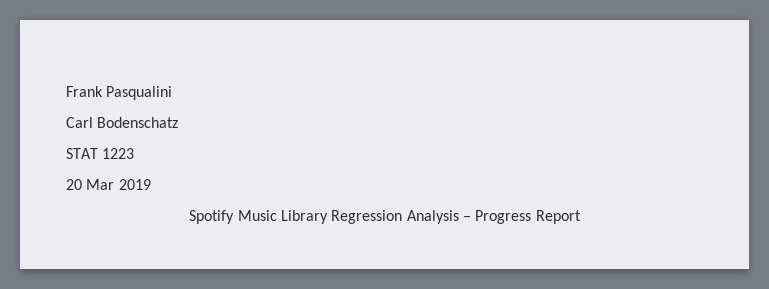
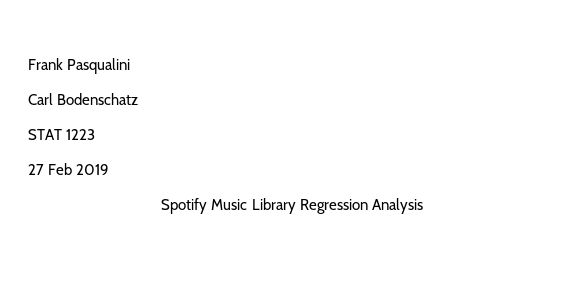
[66,179,115,190] 20 Mar -> [28,163,73,175] 27 Feb
[462,210,581,224] – Progress Report -> (423, 206) none

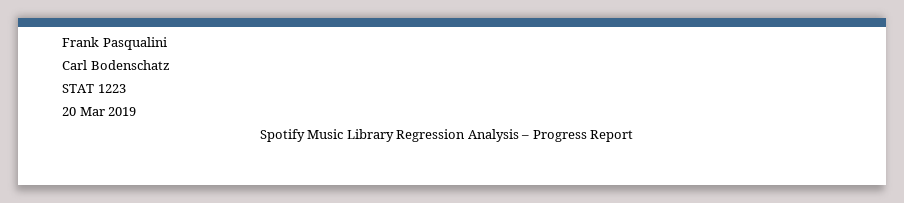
[28,163,73,175] 27 Feb -> [62,107,105,116] 20 Mar
(423, 206) none -> [521,130,634,142] – Progress Report

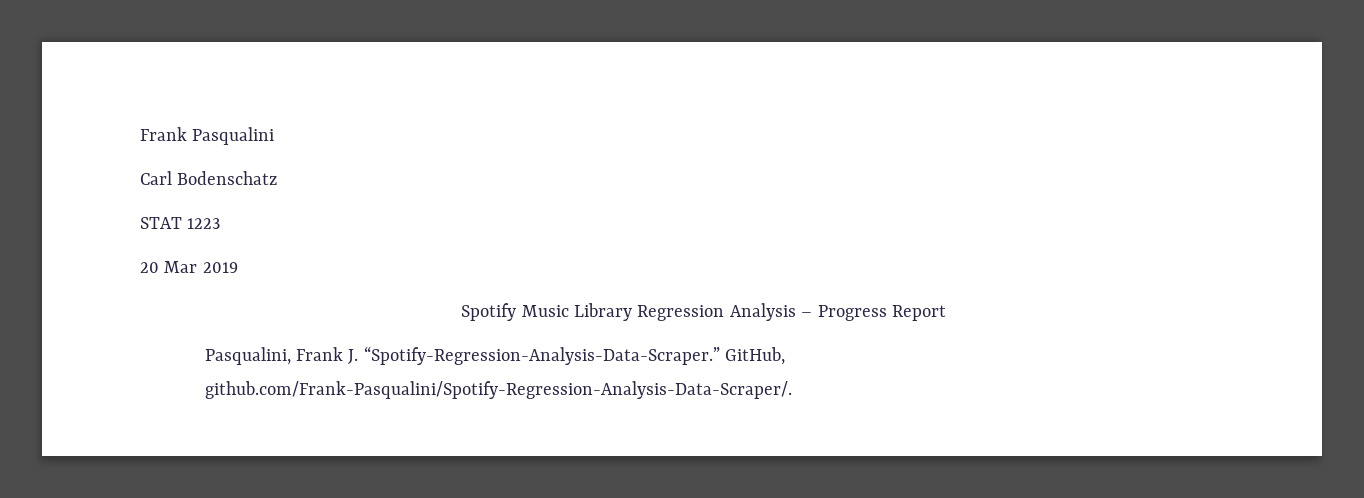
(634, 136) none -> [204,346,786,365] [204,381,792,399] // Pasqualini, Frank J. “Spotify-Regression-Analysis-Data-Scraper.” GitHub, github.com/Frank-Pasqualini/Spotify-Regression-Analysis-Data-Scraper/.

